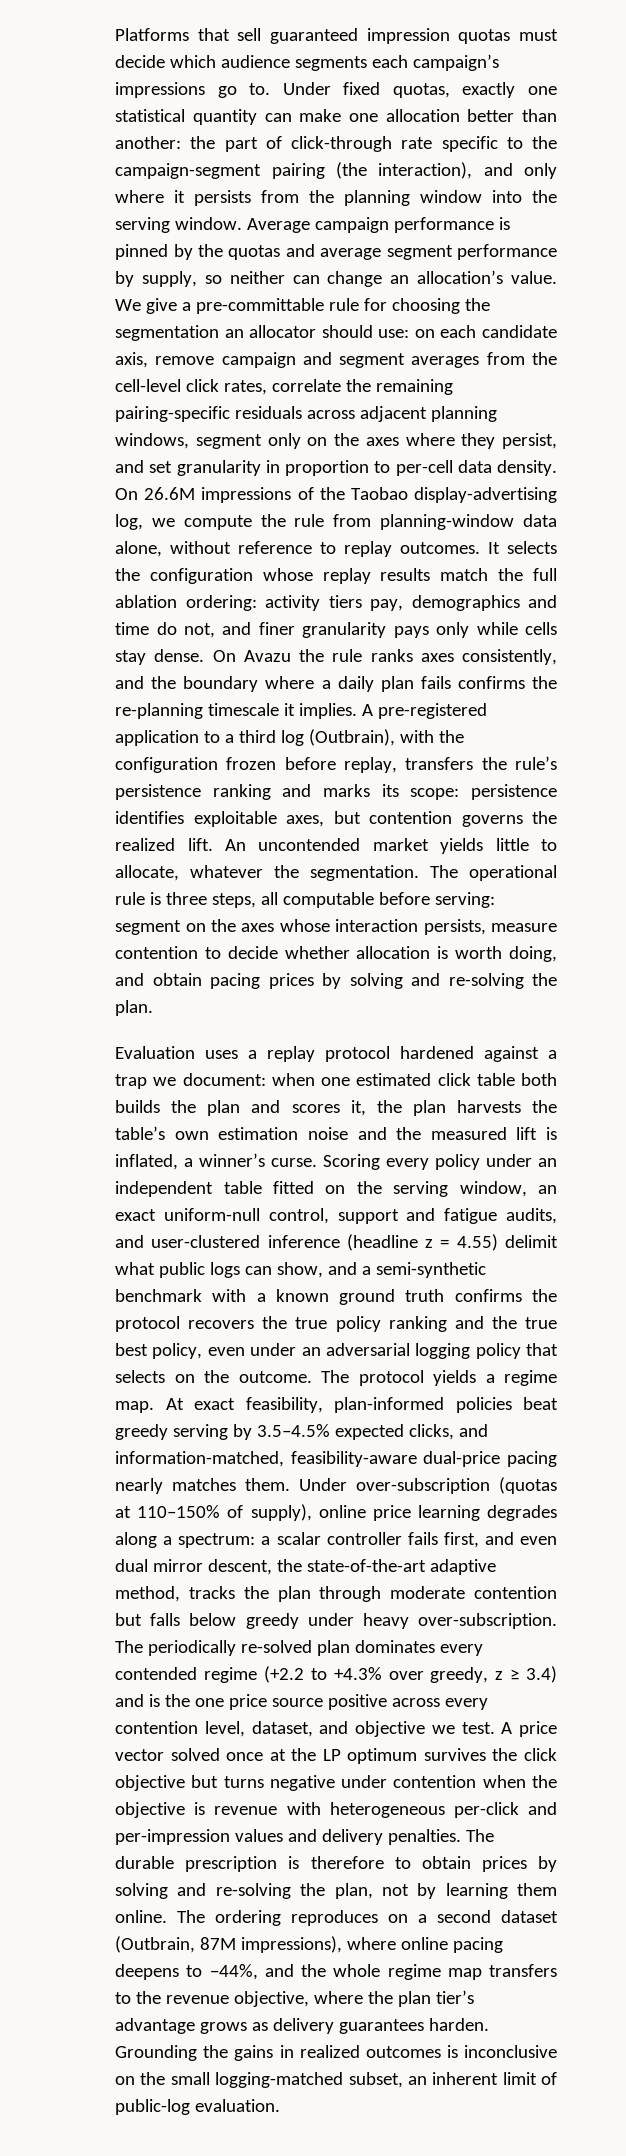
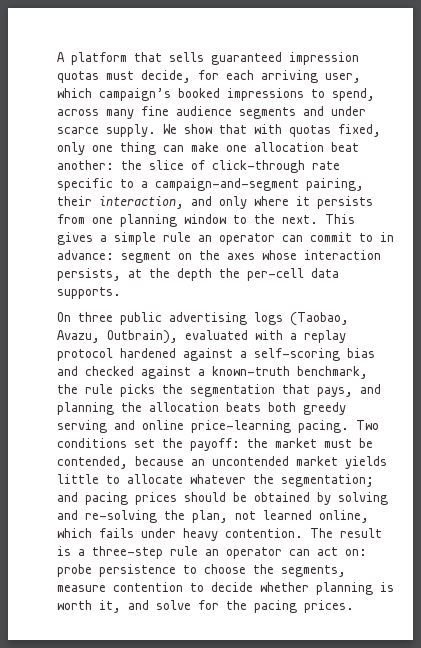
[115,28,558,44] [115,54,500,71] [115,82,558,98] [115,109,257,125] Platforms that sell guaranteed impression quotas must decide which audience segments each campaign’s impressions go to. Under fixed quotas, exactly one statistical quantity -> [56,52,359,65] [56,70,361,83] [56,88,375,101] [56,106,366,119] [56,124,381,137] [56,142,156,155] A platform that sells guaranteed impression quotas must decide, for each arriving user, which campaign’s booked impressions to spend, across many fine audience segments and under scarce supply. We show that with quotas fixed, only one thing
[467,109,557,122] better than -> [330,142,359,152] beat
[224,137,258,152] part -> [148,160,184,170] slice
[532,136,557,149] [115,162,473,179] the campaign-segment pairing (the interaction), -> [140,178,364,191] [56,196,184,209] a campaign-and-segment pairing, their interaction,
[309,190,335,203] the -> [91,217,113,224] one
[492,190,557,203] [115,217,511,233] [115,244,557,260] [115,270,557,287] [115,298,491,314] [115,325,557,341] [115,352,557,368] [115,379,454,395] [115,406,498,422] [115,433,557,449] [115,460,557,476] [115,487,557,503] [115,514,557,530] [115,541,557,557] [115,568,557,584] [115,595,557,611] [115,622,557,638] [115,649,557,665] [115,676,557,692] [115,703,488,719] [115,729,465,746] [115,756,557,773] [115,784,557,800] [115,811,557,827] [115,838,557,854] [115,865,557,881] [115,892,496,908] into the serving window. Average campaign performance is pinned by the quotas and average segment performance by supply, so neither can change an allocation’s value. We give a pre-committable rule for choosing the segmentation an allocator should use: on each candidate axis, remove campaign and segment averages from the cell-level click rates, correlate the remaining pairing-specific residuals across adjacent planning windows, segment only on the axes where they persist, and set granularity in proportion to per-cell data density. On 26.6M impressions of the Taobao display-advertising log, we compute the rule from planning-window data alone, without reference to replay outcomes. It selects the configuration whose replay results match the full ablation ordering: activity tiers pay, demographics and time do not, and finer granularity pays only while cells stay dense. On Avazu the rule ranks axes consistently, and the boundary where a daily plan fails confirms the re-planning timescale it implies. A pre-registered application to a third log (Outbrain), with the configuration frozen before replay, transfers the rule’s persistence ranking and marks its scope: persistence identifies exploitable axes, but contention governs the realized lift. An uncontended market yields little to allocate, whatever the segmentation. The operational rule is three steps, all computable before serving: -> [232,214,355,224] [56,232,394,245] [56,250,114,260] to the next. This gives a simple rule an operator can commit to in advance:
[490,923,557,932] [115,946,557,962] [115,973,557,989] [115,1000,154,1016] [115,1046,239,1059] measure contention to decide whether allocation is worth doing, and obtain pacing prices by solving and re-solving the plan. // Evaluation uses -> [127,268,339,281] [56,287,121,299] [56,312,349,326] [56,330,283,344] at the depth the per-cell data supports. // On three public advertising logs (Taobao, Avazu, Outbrain), evaluated with
[115,1073,557,1089] [115,1100,558,1116] [115,1126,557,1140] [115,1153,557,1170] [115,1181,557,1197] [115,1208,557,1224] [115,1234,559,1251] [115,1262,487,1278] [115,1289,558,1305] [115,1316,557,1332] [115,1343,558,1359] [115,1370,557,1386] [115,1397,558,1413] [115,1424,489,1440] [115,1451,557,1467] [115,1477,557,1494] [115,1504,557,1521] [115,1532,557,1548] [115,1559,497,1575] [115,1586,557,1602] [115,1613,557,1629] [115,1640,484,1656] [115,1666,558,1683] [115,1694,489,1710] [115,1721,557,1737] [115,1748,557,1764] [115,1775,557,1791] [115,1802,557,1818] [115,1829,495,1845] [115,1856,527,1872] trap we document: when one estimated click table both builds the plan and scores it, the plan harvests the table’s own estimation noise and the measured lift is inflated, a winner’s curse. Scoring every policy under an independent table fitted on the serving window, an exact uniform-null control, support and fatigue audits, and user-clustered inference (headline z = 4.55) delimit what public logs can show, and a semi-synthetic benchmark with a known ground truth confirms the protocol recovers the true policy ranking and the true best policy, even under an adversarial logging policy that selects on the outcome. The protocol yields a regime map. At exact feasibility, plan-informed policies beat greedy serving by 3.5–4.5% expected clicks, and information-matched, feasibility-aware dual-price pacing nearly matches them. Under over-subscription (quotas at 110–150% of supply), online price learning degrades along a spectrum: a scalar controller fails first, and even dual mirror descent, the state-of-the-art adaptive method, tracks the plan through moderate contention but falls below greedy under heavy over-subscription. The periodically re-solved plan dominates every contended regime (+2.2 to +4.3% over greedy, z ≥ 3.4) and is the one price source positive across every contention level, dataset, and objective we test. A price vector solved once at the LP optimum survives the click objective but turns negative under contention when the objective is revenue with heterogeneous per-click and per-impression values and delivery penalties. The durable prescription is therefore to obtain prices -> [253,348,375,361] [56,366,368,379] [56,384,381,397] [56,402,346,415] [56,420,379,433] [56,438,373,451] [56,456,387,469] [56,474,374,487] [56,492,310,505] self-scoring bias and checked against a known-truth benchmark, the rule picks the segmentation that pays, and planning the allocation beats both greedy serving and online price-learning pacing. Two conditions set the payoff: the market must be contended, because an uncontended market yields little to allocate whatever the segmentation; and pacing prices should be obtained
[417,1883,557,1899] [115,1910,558,1926] [115,1936,504,1953] [115,1964,557,1980] [115,1990,475,2007] [115,2018,490,2034] [115,2045,557,2061] [115,2072,557,2088] [115,2099,281,2115] by learning them online. The ordering reproduces on a second dataset (Outbrain, 87M impressions), where online pacing deepens to −44%, and the whole regime map transfers to the revenue objective, where the plan tier’s advantage grows as delivery guarantees harden. Grounding the gains in realized outcomes is inconclusive on the small logging-matched subset, an inherent limit of public-log evaluation. -> [262,510,369,523] [56,528,382,541] [56,546,367,559] [56,564,346,577] [56,582,394,595] [56,600,354,613] learned online, which fails under heavy contention. The result is a three-step rule an operator can act on: probe persistence to choose the segments, measure contention to decide whether planning is worth it, and solve for the pacing prices.

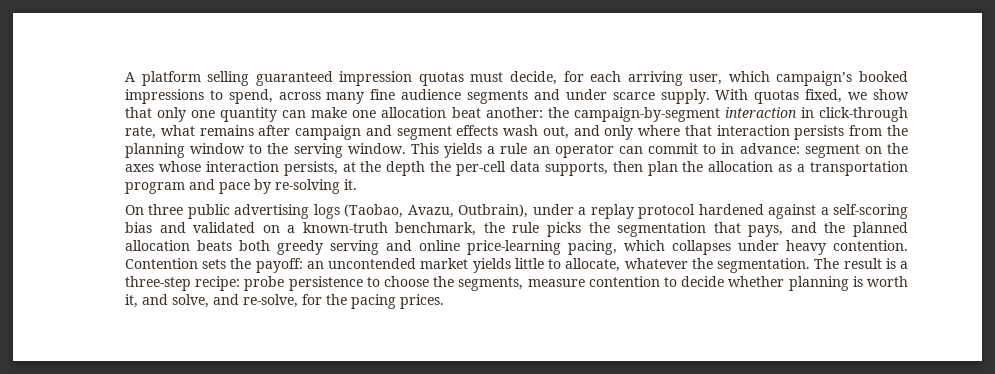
[133,52,204,62] that sells -> [207,71,250,86] selling
[162,124,381,137] We show that with quotas fixed, -> [715,89,909,104] [124,107,152,118] With quotas fixed, we show that
[119,142,156,155] thing -> [220,107,278,122] quantity
[148,160,340,173] [56,178,364,191] [56,196,184,209] slice of click-through rate specific to a campaign-and-segment pairing, their interaction, -> [573,107,908,122] [124,125,569,140] campaign-by-segment interaction in click-through rate, what remains after campaign and segment effects wash out,
[295,196,310,206] it -> [684,125,790,136] that interaction
[91,217,113,224] one -> [886,125,908,136] the
[281,214,355,224] [56,232,156,245] next. This gives a simple -> [293,143,496,158] serving window. This yields a
[56,287,121,299] supports. -> [544,161,908,176] [124,179,357,194] supports, then plan the allocation as a transportation program and pace by re-solving it.
[184,330,283,340] evaluated with -> [532,204,574,215] under
[84,366,191,379] checked against -> [193,222,280,233] validated on
[56,402,142,415] planning the -> [824,222,908,237] the planned
[297,420,379,433] [56,438,373,451] [56,456,184,469] pacing. Two conditions set the payoff: the market must be contended, because -> [567,240,909,255] [124,258,303,273] pacing, which collapses under heavy contention. Contention sets the payoff:
[126,474,183,484] allocate -> [565,258,621,272] allocate,
[280,474,374,487] [56,492,388,505] [56,510,369,523] [56,528,303,541] segmentation; and pacing prices should be obtained by solving and re-solving the plan, not learned online, which fails under heavy contention. -> [717,258,811,273] segmentation.
[169,546,367,559] rule an operator can act on: -> [195,276,241,291] recipe:
[155,600,191,610] solve -> [171,294,298,308] solve, and re-solve,

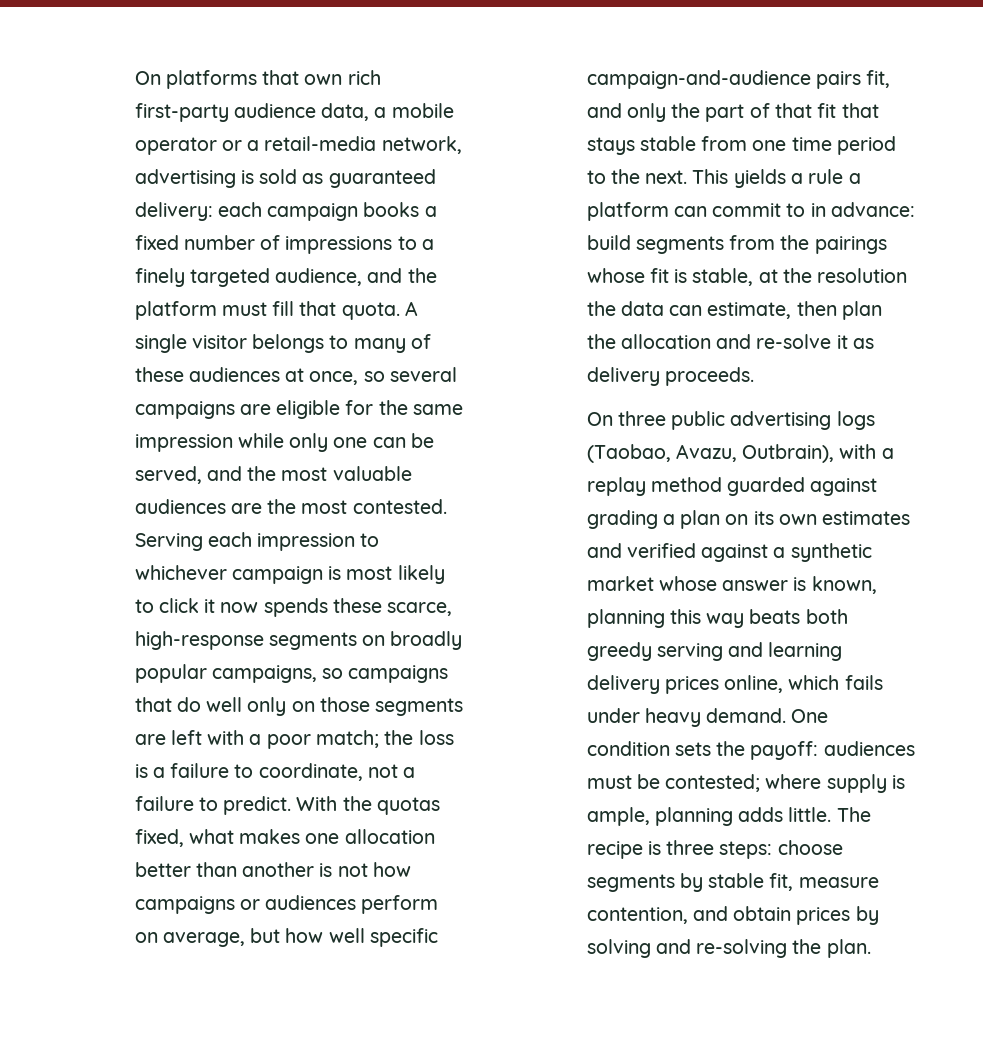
[124,71,908,86] [124,89,909,104] [124,107,908,122] [124,125,908,140] [124,143,406,158] A platform selling guaranteed impression quotas must decide, for each arriving user, which campaign’s booked impressions to spend, across many fine audience segments and under scarce supply. With quotas fixed, we show that only one quantity can make one allocation beat another: the campaign-by-segment interaction in click-through rate, what remains after campaign and segment effects wash out, and only where that interaction persists from the planning window to the serving window. -> [134,70,381,89] [134,103,454,122] [134,136,462,155] [134,169,436,188] [134,202,437,221] [134,235,435,254] [134,268,437,287] [134,301,419,320] [134,334,432,353] [134,367,458,385] [134,400,464,419] [134,433,435,452] [134,466,412,484] [134,499,447,514] [134,532,380,551] [134,565,445,584] [134,598,453,617] [134,631,463,650] [134,664,449,683] [134,697,464,716] [134,730,454,749] [134,763,416,781] [134,796,441,815] [134,829,435,847] [134,862,412,877] [134,895,439,914] [134,928,439,947] [586,70,891,89] [586,103,879,122] [586,136,897,155] [586,169,688,184] On platforms that own rich first-party audience data, a mobile operator or a retail-media network, advertising is sold as guaranteed delivery: each campaign books a fixed number of impressions to a finely targeted audience, and the platform must fill that quota. A single visitor belongs to many of these audiences at once, so several campaigns are eligible for the same impression while only one can be served, and the most valuable audiences are the most contested. Serving each impression to whichever campaign is most likely to click it now spends these scarce, high-response segments on broadly popular campaigns, so campaigns that do well only on those segments are left with a poor match; the loss is a failure to coordinate, not a failure to predict. With the quotas fixed, what makes one allocation better than another is not how campaigns or audiences perform on average, but how well specific campaign-and-audience pairs fit, and only the part of that fit that stays stable from one time period to the next.
[532,144,614,158] an operator -> [848,173,861,184] [586,202,669,221] a platform
[804,143,908,158] [124,161,908,176] [124,179,357,194] segment on the axes whose interaction persists, at the depth the per-cell data supports, then plan the allocation as a transportation program and pace by re-solving it. -> [586,235,887,254] [586,268,908,286] [586,301,883,320] [586,334,875,349] [586,367,754,386] build segments from the pairings whose fit is stable, at the resolution the data can estimate, then plan the allocation and re-solve it as delivery proceeds.
[532,204,574,215] under -> [839,444,877,459] with
[638,204,908,219] [124,222,908,237] [124,240,190,251] protocol hardened against a self-scoring bias and validated on a known-truth benchmark, the rule picks the segmentation that pays, and the planned allocation -> [650,477,878,496] [586,510,911,529] [586,543,872,562] [586,576,877,594] [586,609,745,628] method guarded against grading a plan on its own estimates and verified against a synthetic market whose answer is known, planning this way
[418,240,909,255] [124,258,909,273] [124,276,908,291] [124,294,444,309] online price-learning pacing, which collapses under heavy contention. Contention sets the payoff: an uncontended market yields little to allocate, whatever the segmentation. The result is a three-step recipe: probe persistence to choose the segments, measure contention to decide whether planning is worth it, and solve, and re-solve, for the pacing prices. -> [768,642,843,661] [586,675,883,694] [586,708,829,727] [586,741,915,760] [586,774,906,793] [586,807,871,826] [586,840,843,859] [586,873,879,892] [586,906,879,925] [586,939,871,958] learning delivery prices online, which fails under heavy demand. One condition sets the payoff: audiences must be contested; where supply is ample, planning adds little. The recipe is three steps: choose segments by stable fit, measure contention, and obtain prices by solving and re-solving the plan.

